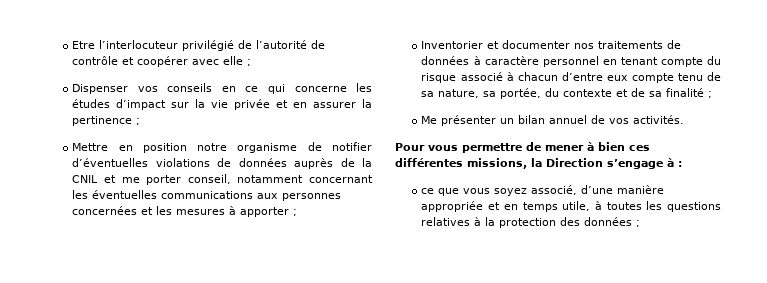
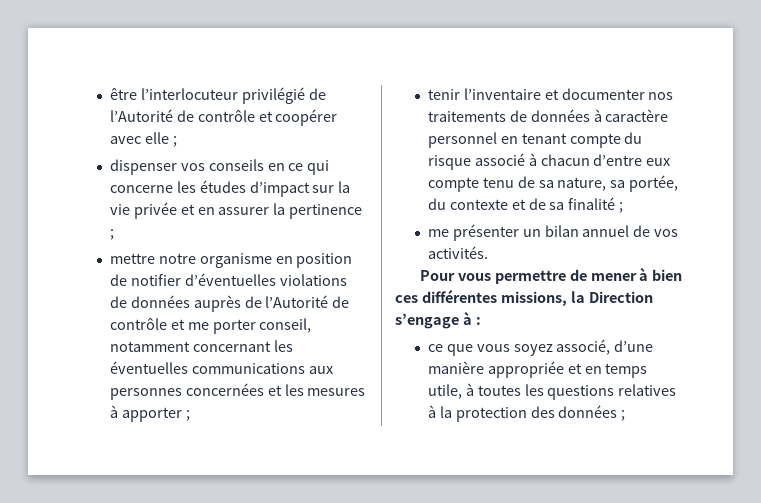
[72,41,96,49] Etre -> [109,88,137,100] être
[256,40,308,49] l’autorité -> [109,109,173,122] l’Autorité
[72,84,129,94] Dispenser -> [109,159,177,175] dispenser
[72,143,298,153] Mettre en position notre organisme -> [109,253,353,268] mettre notre organisme en position
[362,158,372,167] [72,175,99,183] la CNIL -> [265,295,350,308] [109,318,167,330] l’Autorité de contrôle
[421,41,484,49] Inventorier -> [427,88,541,100] tenir l’inventaire
[421,116,438,124] Me -> [427,229,449,237] me

